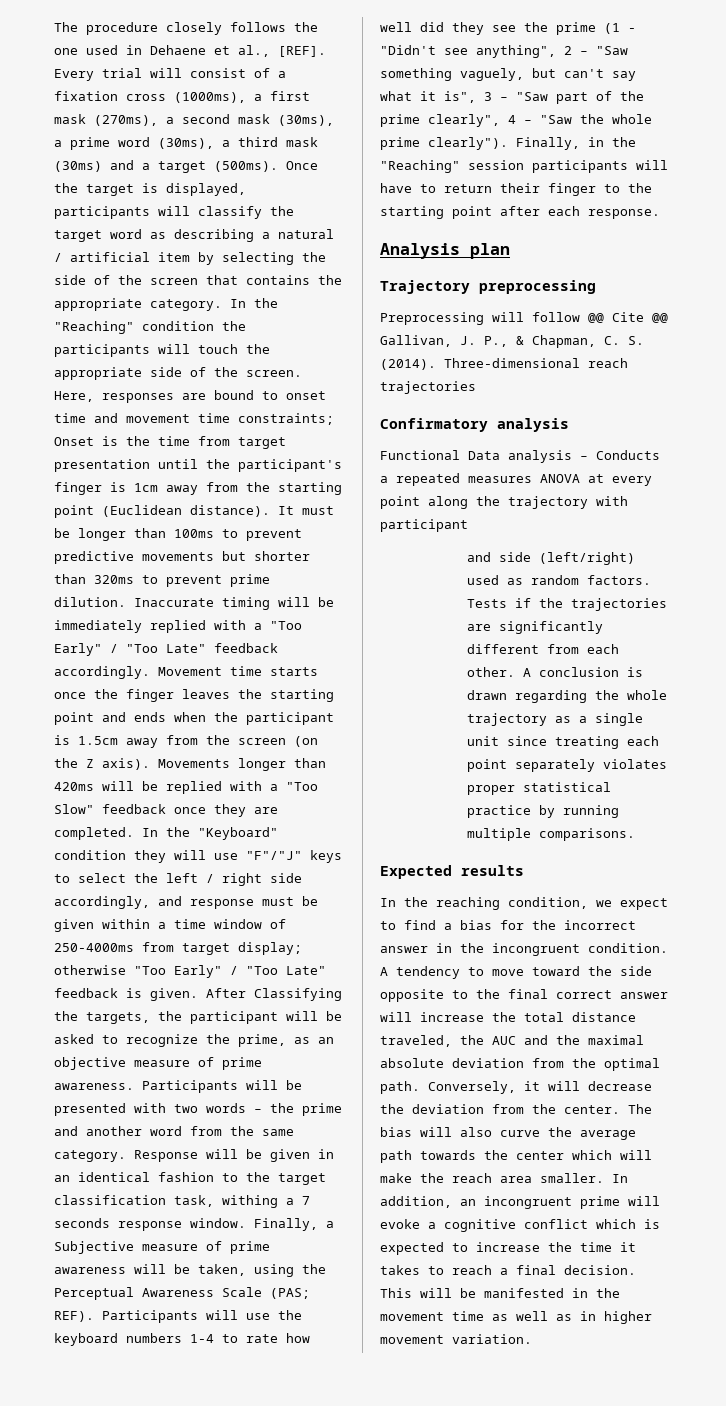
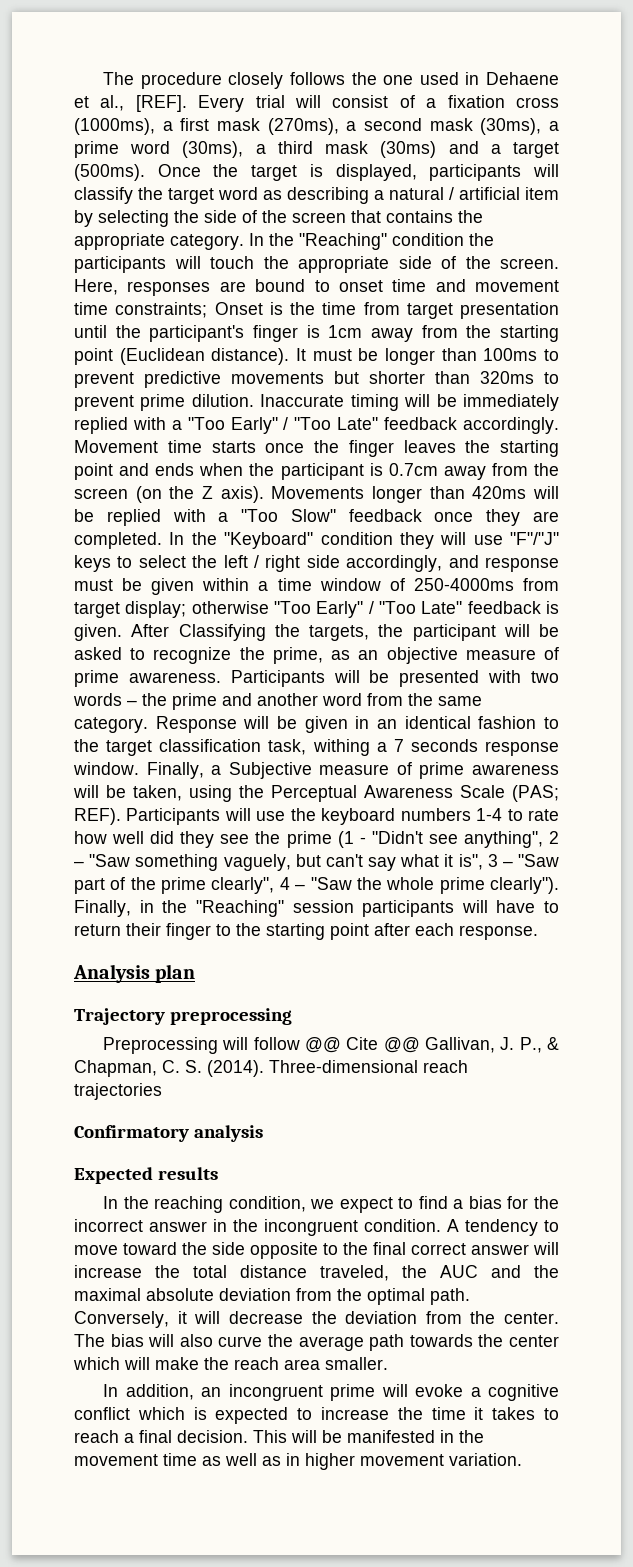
[78,736,118,745] 1.5cm -> [388,463,438,476] 0.7cm
[380,450,660,463] [380,473,652,486] [380,496,628,509] [380,519,468,532] [466,552,635,565] [466,575,651,585] [466,598,667,611] [466,621,603,634] [466,644,619,654] [466,667,643,677] [466,690,667,703] [466,713,643,726] [466,736,659,749] [466,759,667,772] [466,782,611,795] [466,805,619,818] [466,828,635,841] // Functional Data analysis – Conducts a repeated measures ANOVA at every point along the trajectory with participant // and side (left/right) used as random factors. Tests if the trajectories are significantly different from each other. A conclusion is drawn regarding the whole trajectory as a single unit since treating each point separately violates proper statistical practice by running multiple comparisons. -> (263, 1133) none
(604, 1178) none -> (388, 1363) //

